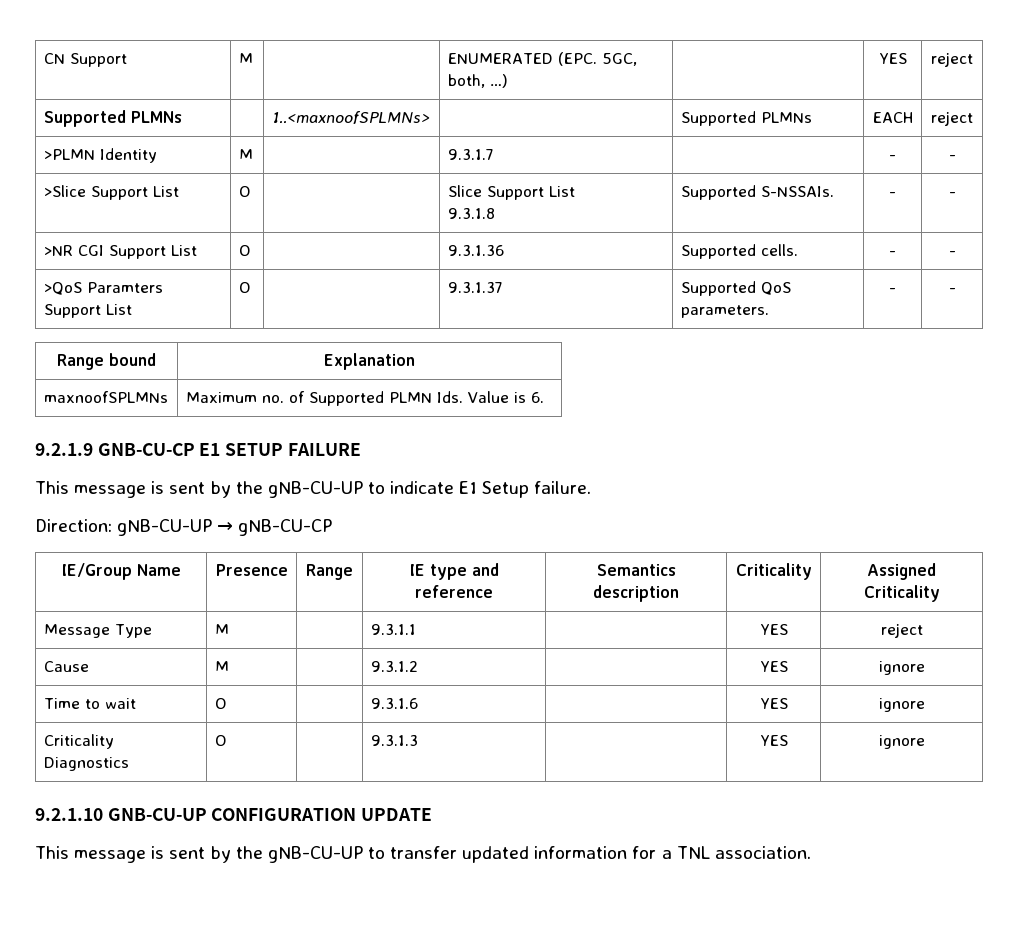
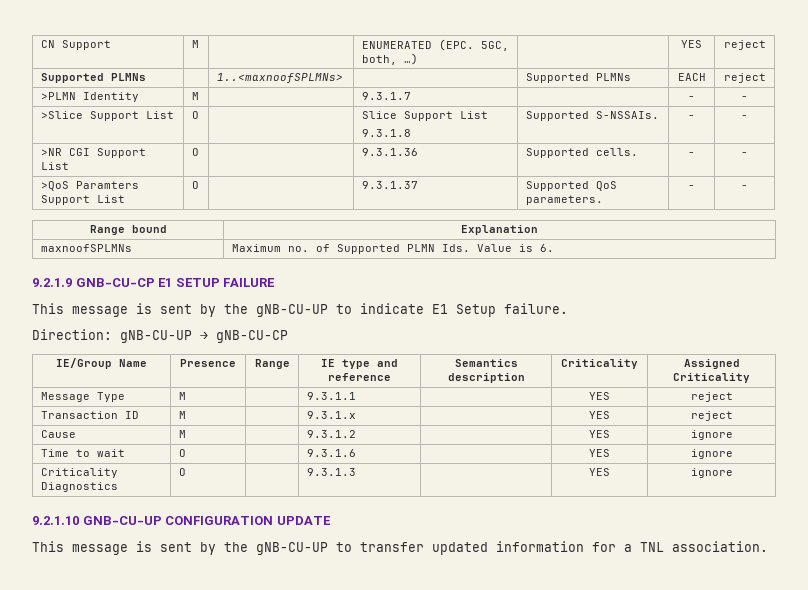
(923, 630) none -> [40,411,139,419] [178,411,186,419] [306,411,356,419] [589,411,610,419] [690,411,733,421] // Transaction ID | M | | 9.3.1.x | | YES | reject

